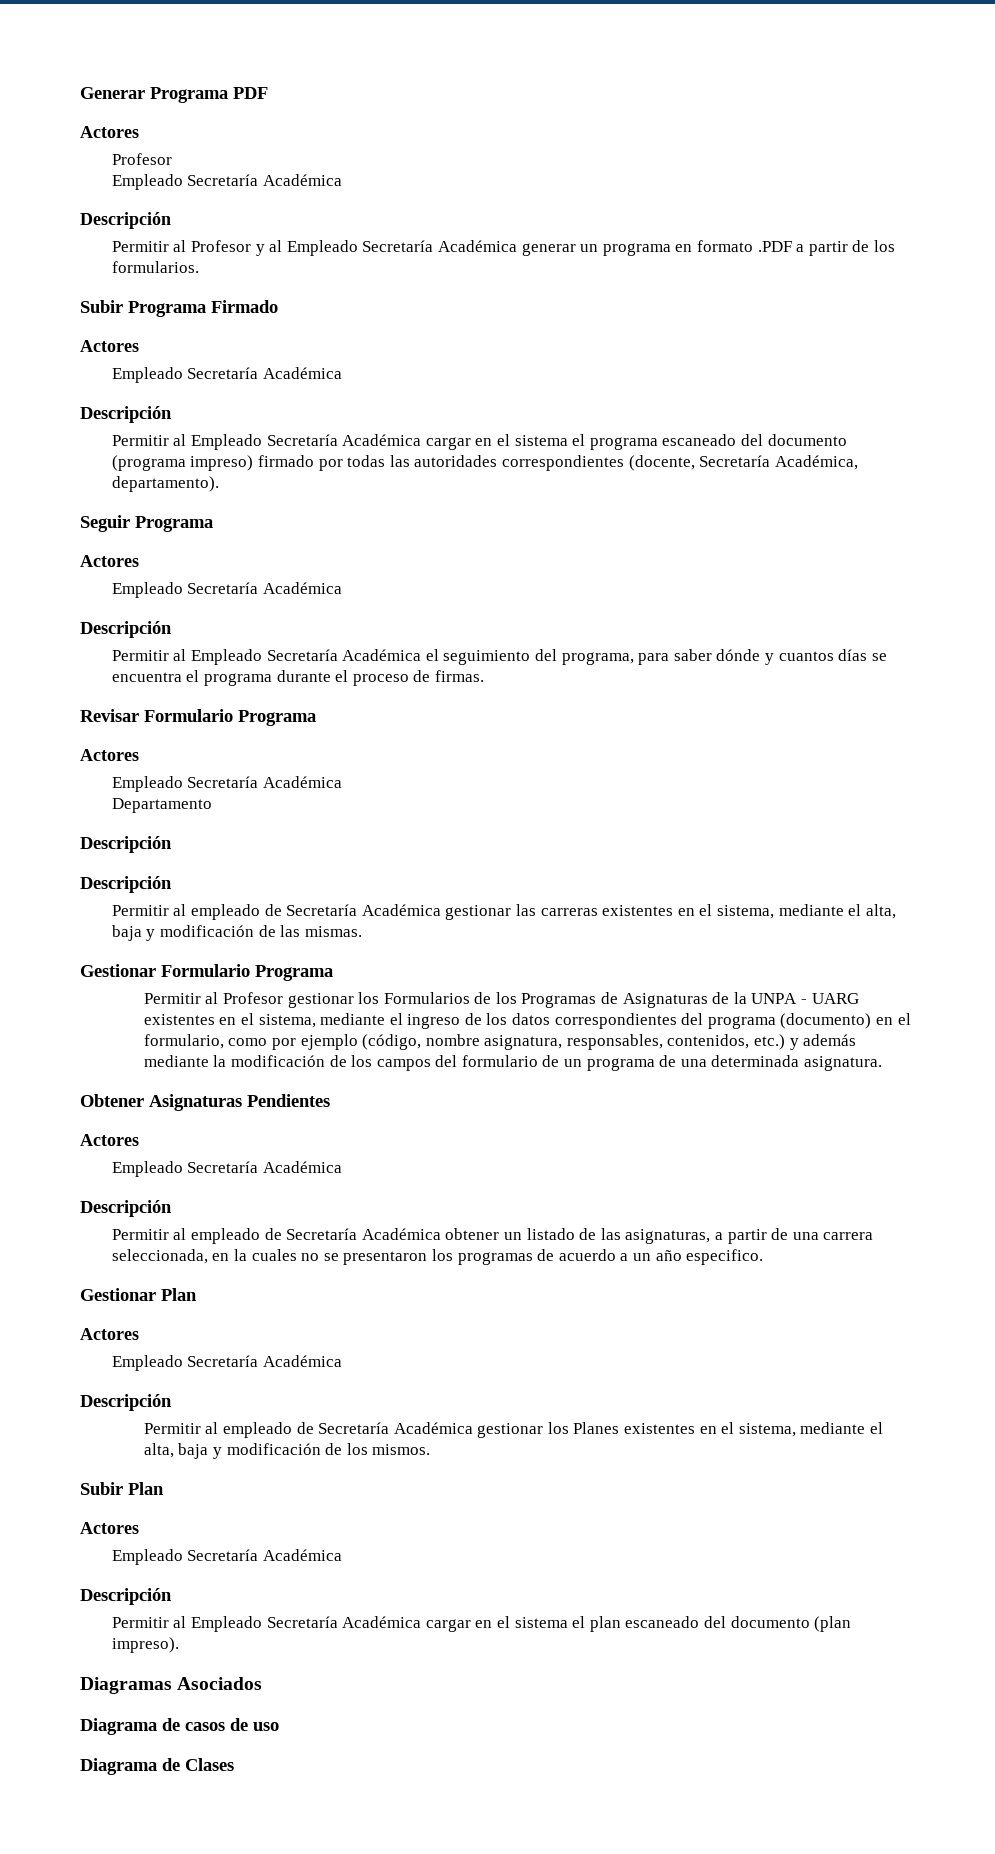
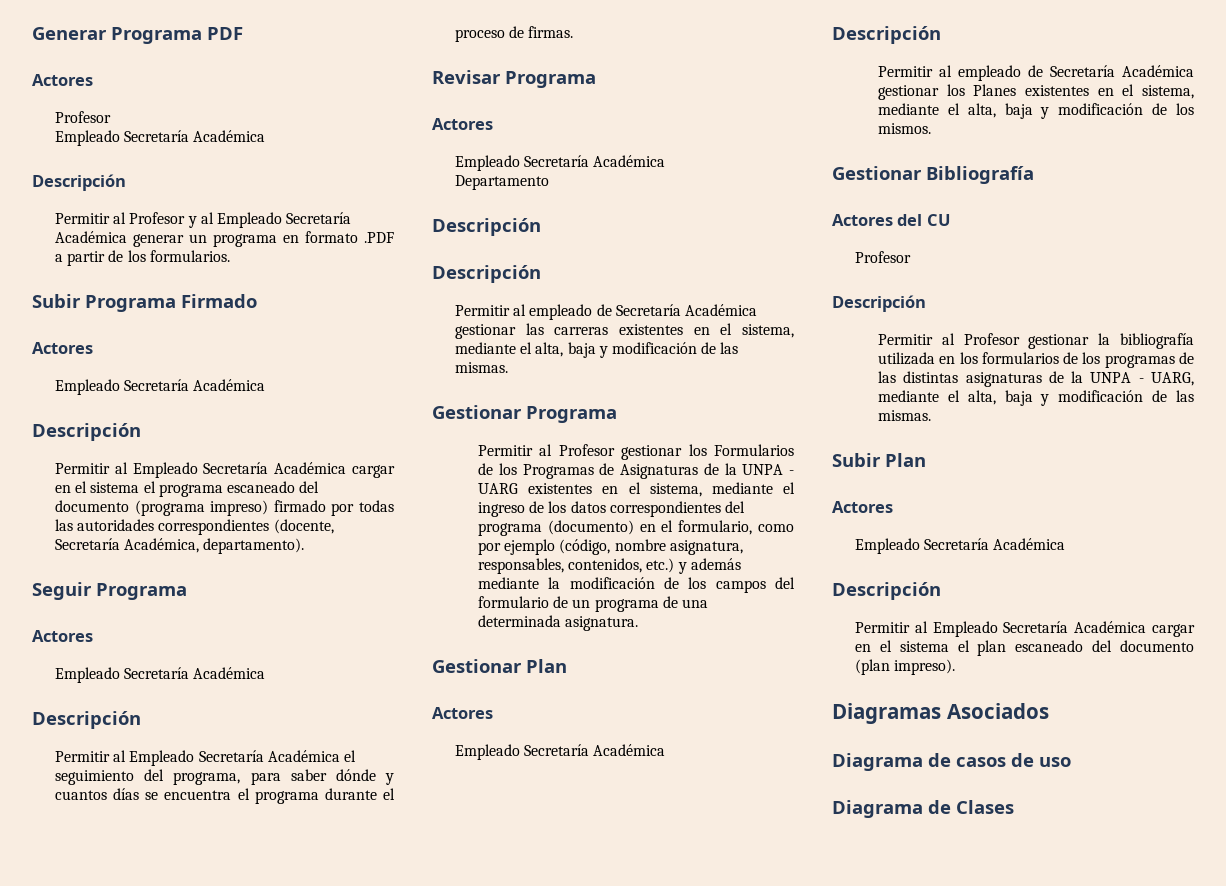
[144,709,233,722] Formulario -> (501, 77) none
[161,964,250,977] Formulario -> (522, 412) none
[80,1094,330,1111] [80,1134,139,1146] [111,1161,343,1177] [80,1200,172,1217] [111,1228,874,1244] [111,1249,764,1265] // Obtener Asignaturas Pendientes // Actores // Empleado Secretaría Académica // Descripción // Permitir al empleado de Secretaría Académica obtener un listado de las asignaturas, a partir de una carrera seleccionada, en la cuales no se presentaron los programas de acuerdo a un año especifico. -> (639, 623) none
(431, 1449) none -> [832,166,1034,184] [832,214,950,226] [855,251,912,263] [832,295,926,312] [878,333,1194,349] [878,352,1194,368] [878,371,1194,387] [878,390,1194,406] [878,410,932,421] // Gestionar Bibliografía // Actores del CU // Profesor // Descripción // Permitir al Profesor gestionar la bibliografía utilizada en los formularios de los programas de las distintas asignaturas de la UNPA - UARG, mediante el alta, baja y modificación de las mismas.

